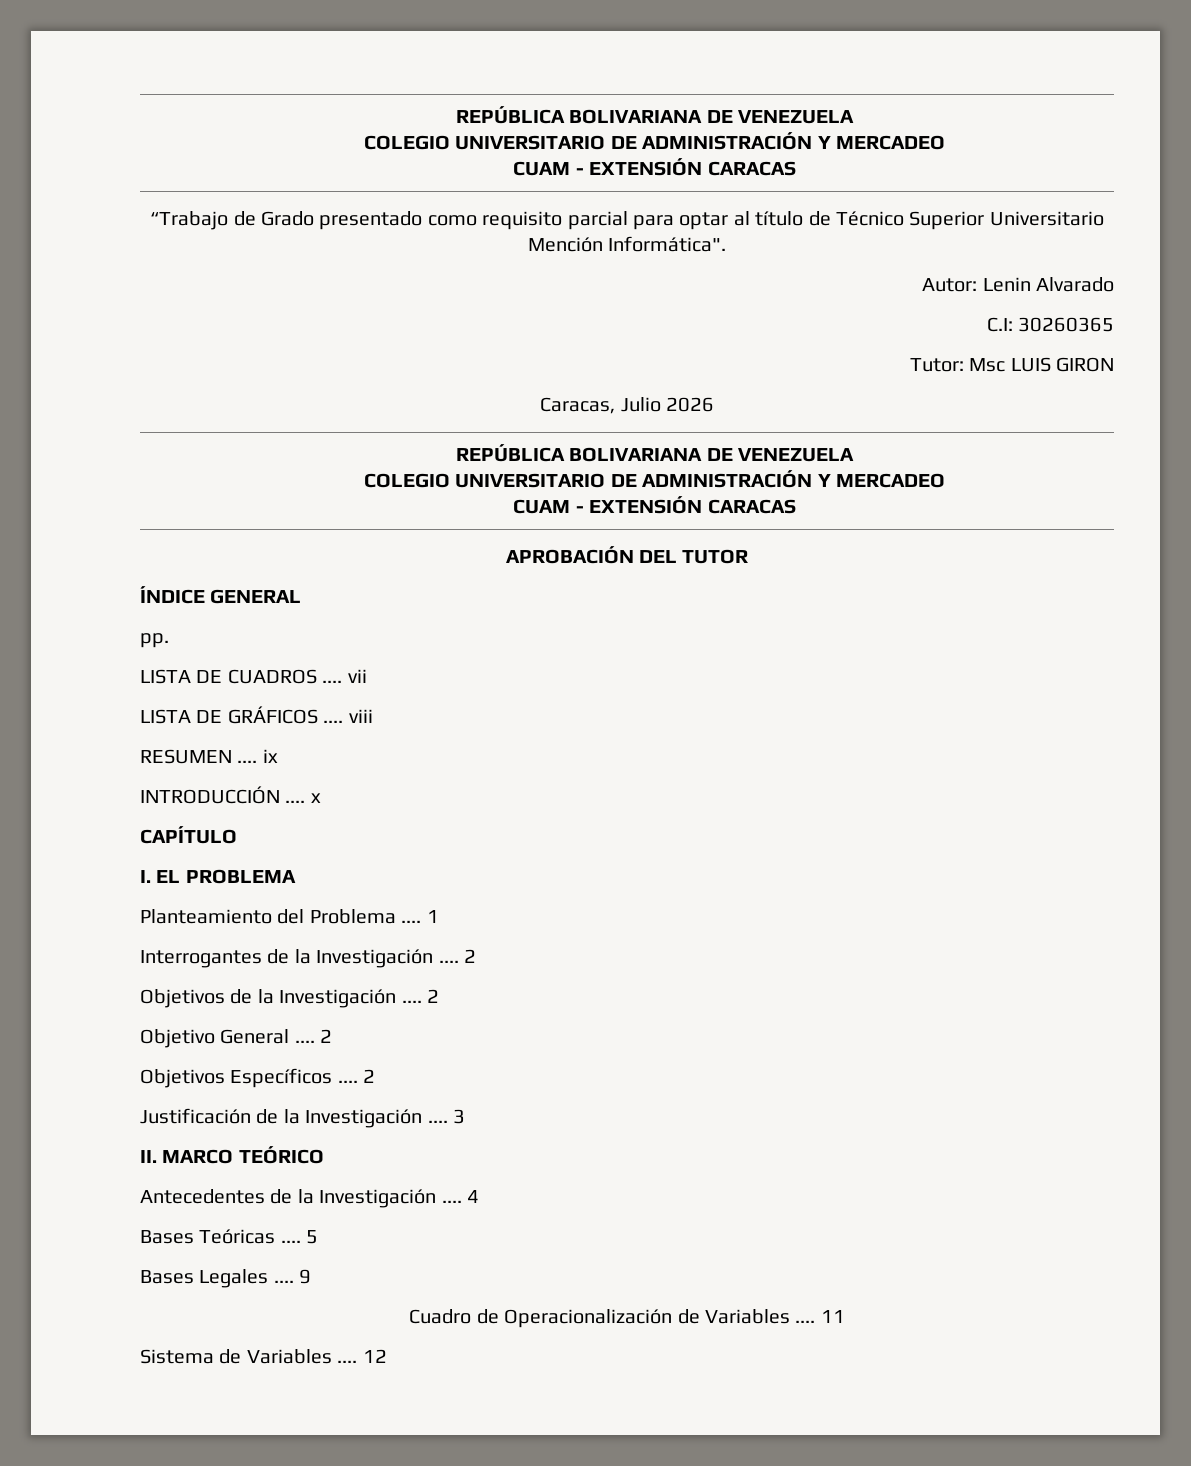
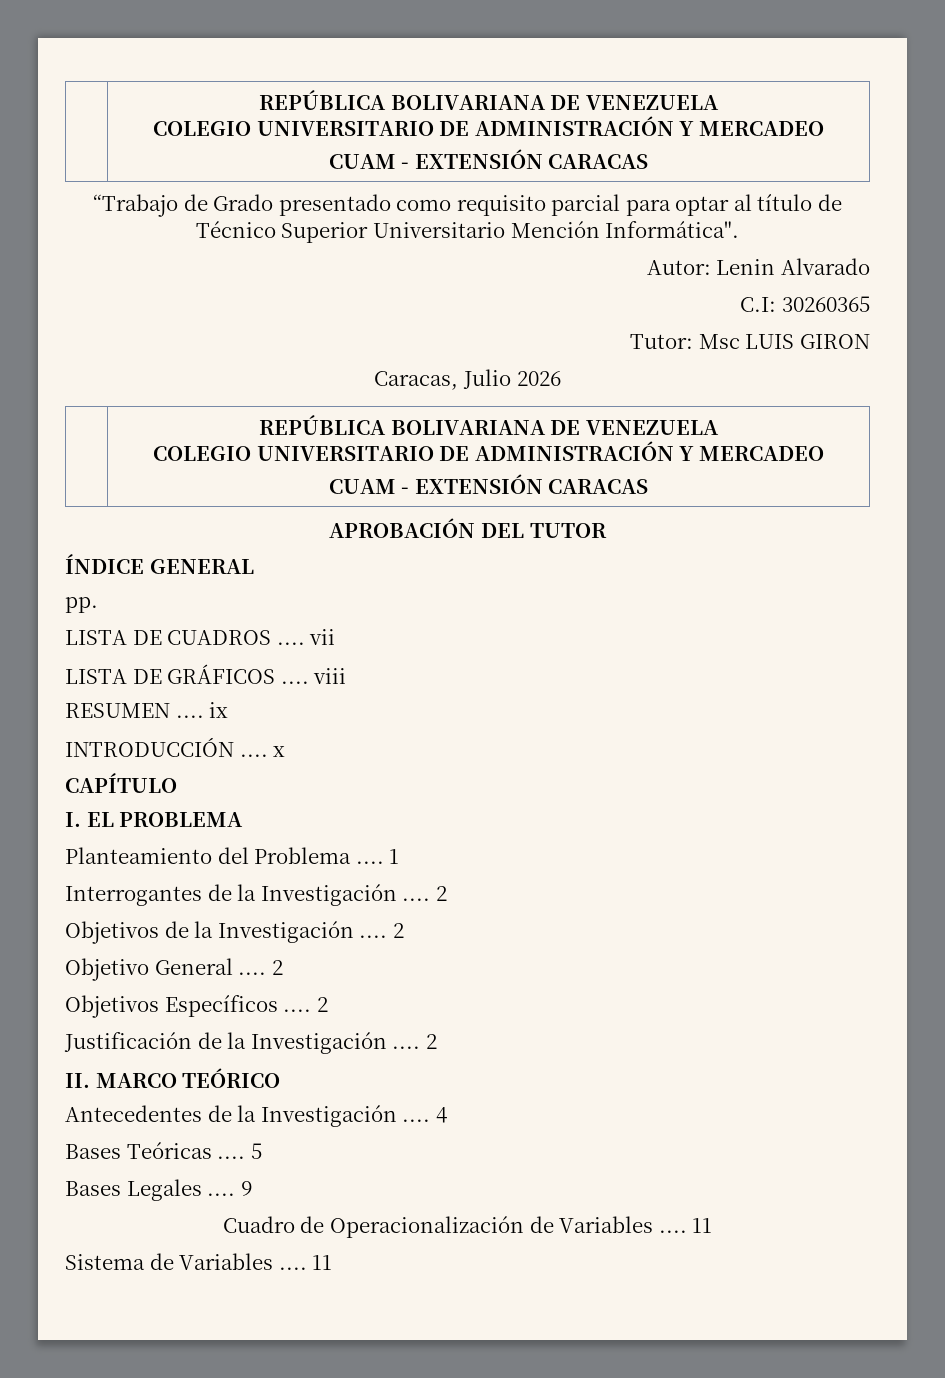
[453,1109,465,1124] 3 -> [425,1034,437,1049] 2
[362,1349,387,1363] 12 -> [312,1255,333,1270] 11

